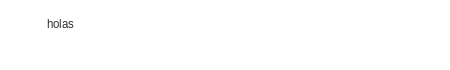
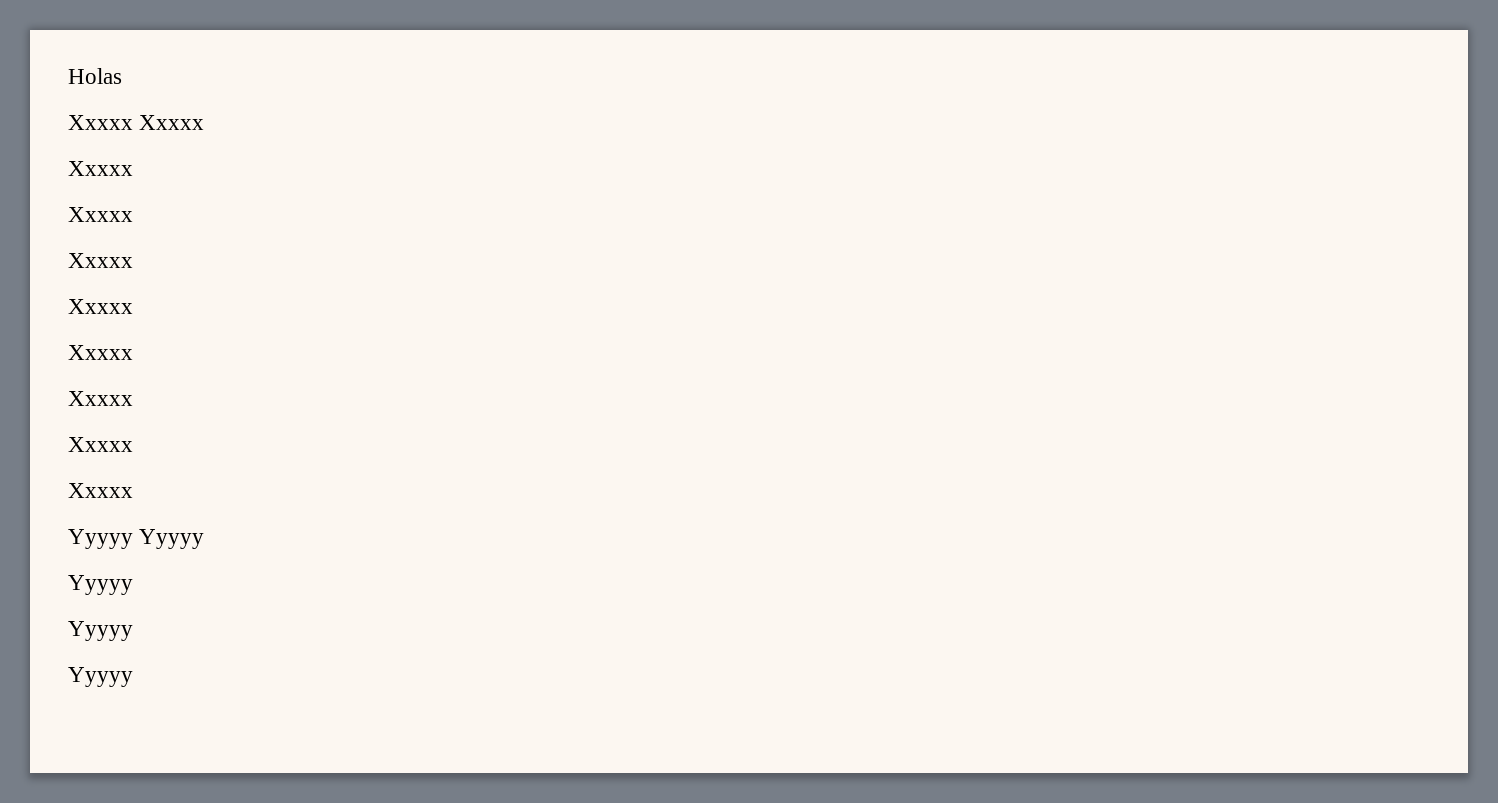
[47,19,74,28] holas -> [68,68,122,84] [68,115,205,130] [68,161,133,176] [68,207,133,222] [68,253,133,268] [68,299,133,314] [68,345,133,360] [68,391,133,406] [68,437,133,452] [68,483,133,498] [68,529,205,549] [68,575,133,595] [68,621,133,641] [68,667,133,687] Holas // Xxxxx Xxxxx // Xxxxx // Xxxxx // Xxxxx // Xxxxx // Xxxxx // Xxxxx // Xxxxx // Xxxxx // Yyyyy Yyyyy // Yyyyy // Yyyyy // Yyyyy

